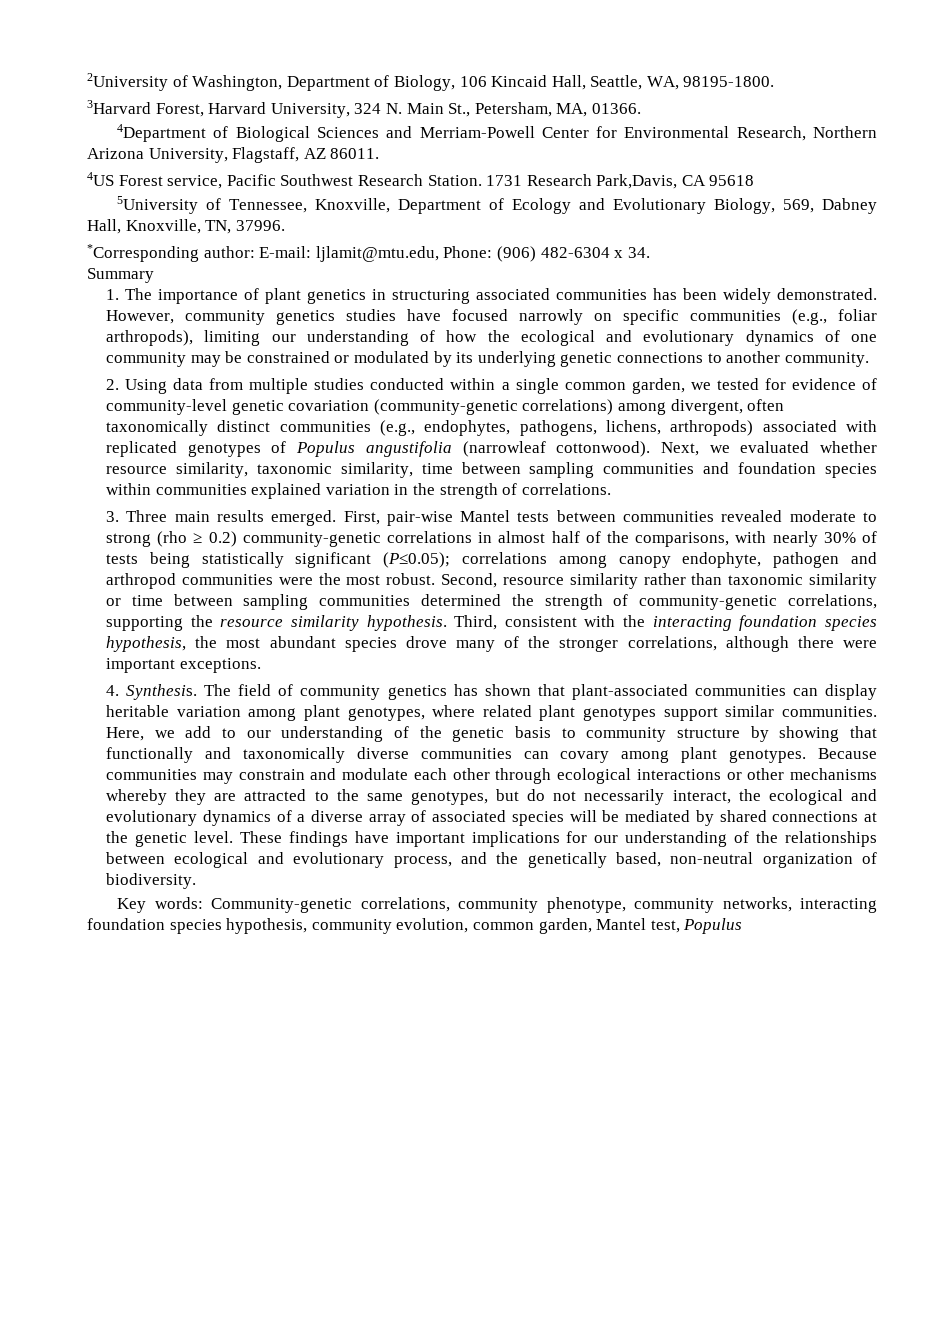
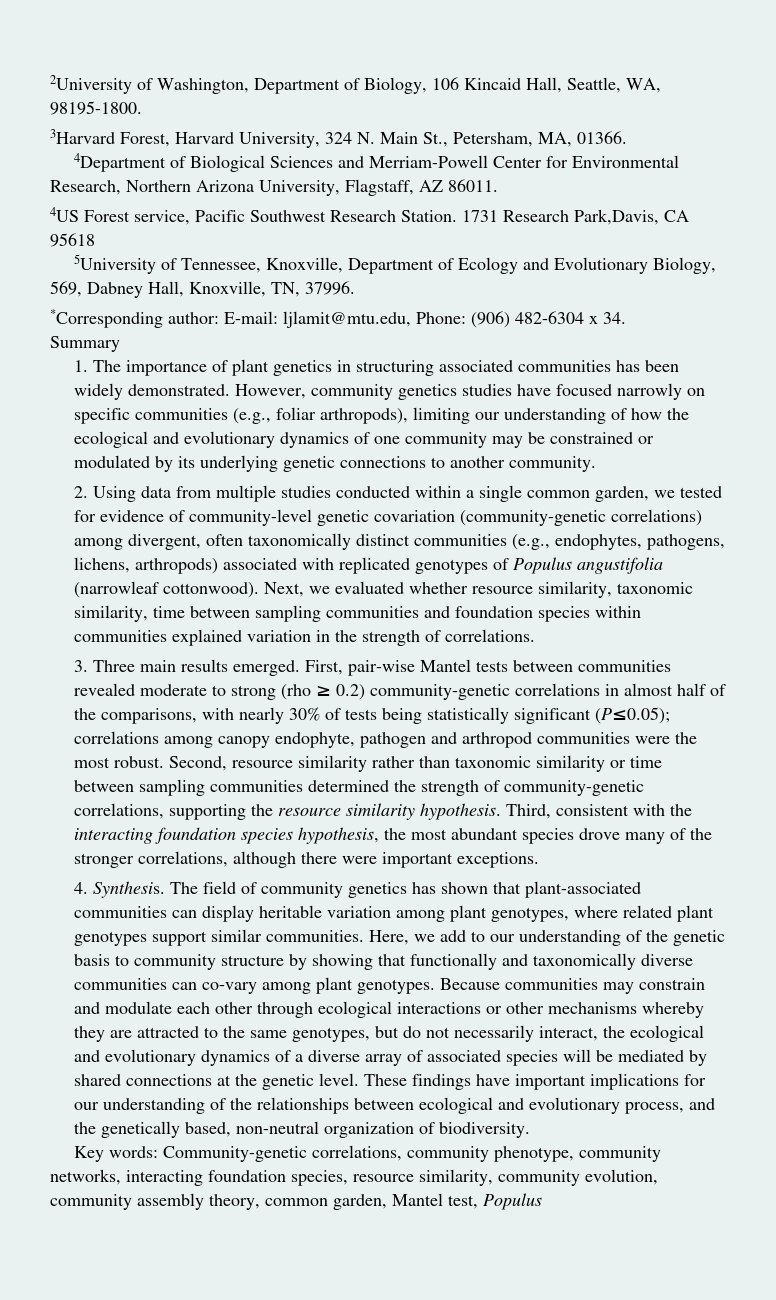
[560,751,610,763] covary -> [201,982,257,994] co-vary
[169,918,469,934] species hypothesis, community evolution, -> [291,1169,658,1186] [50,1193,260,1210] species, resource similarity, community evolution, community assembly theory,

